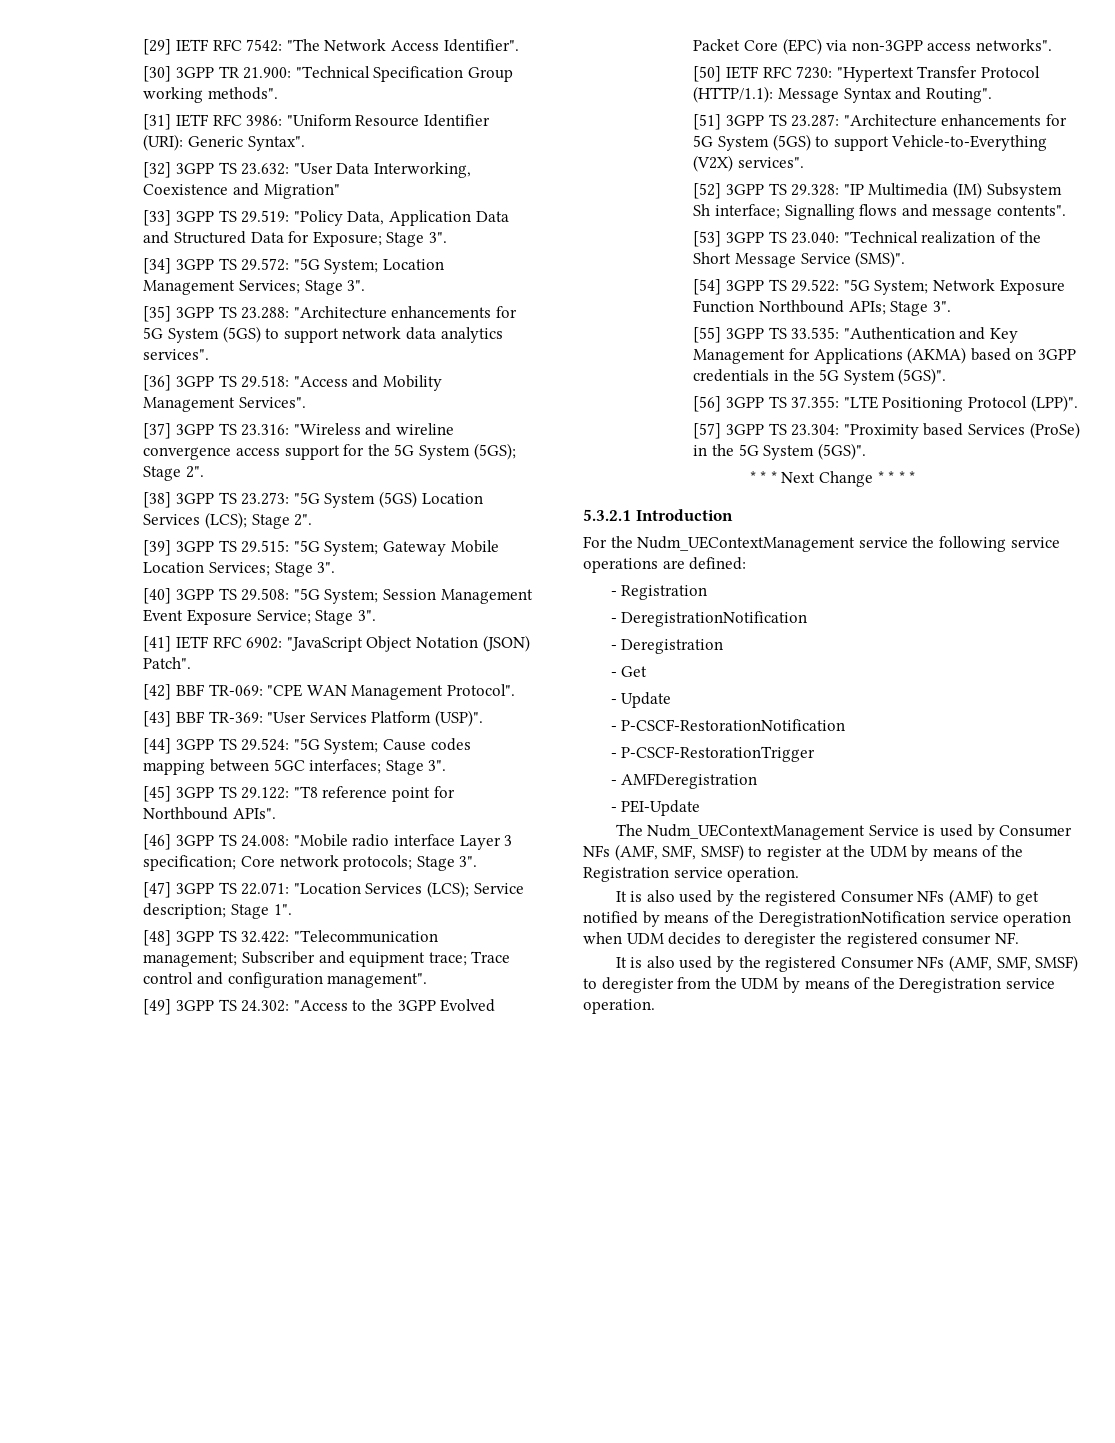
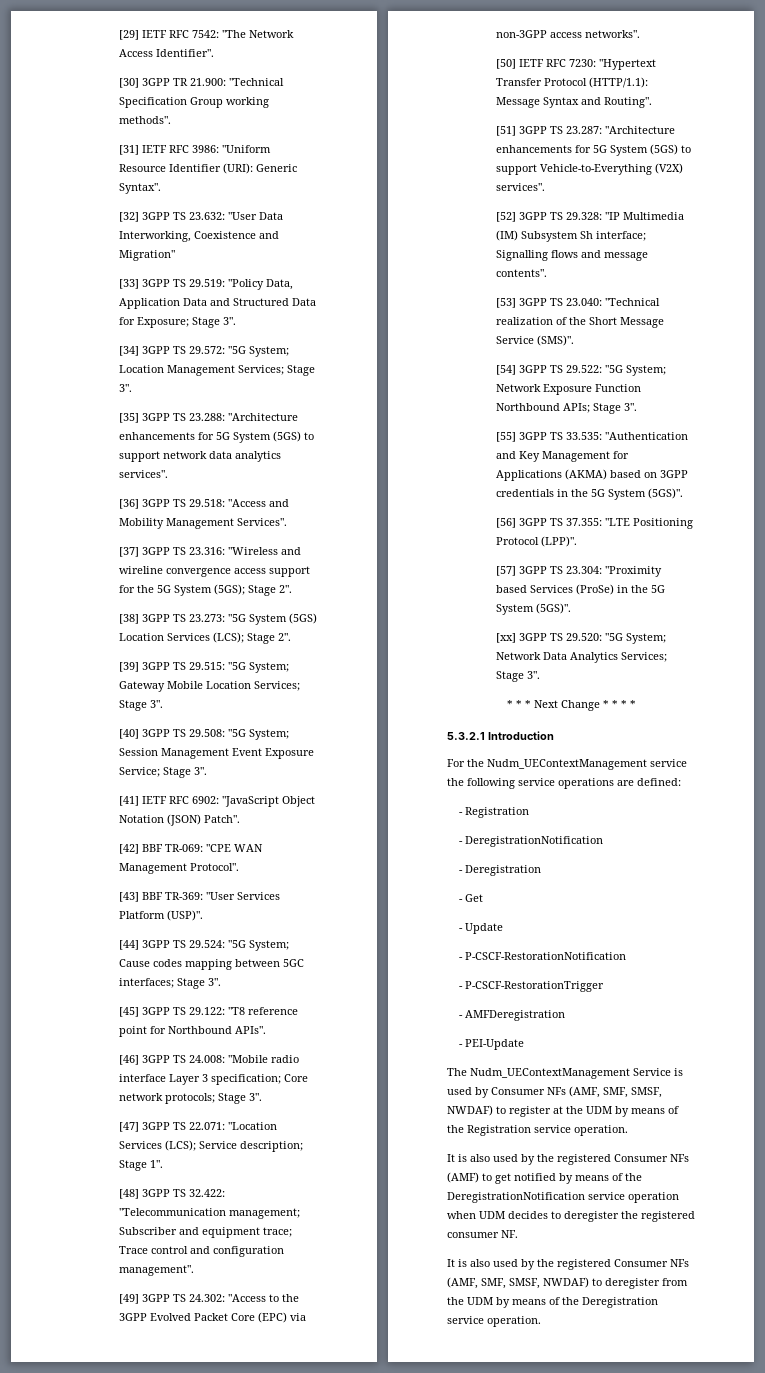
(866, 451) none -> [496,633,667,644] [496,652,668,663] [496,671,541,682] // [xx] 3GPP TS 29.520: "5G System; Network Data Analytics Services; Stage 3".
[700,844,744,861] SMSF) -> [631,1087,662,1098] [447,1105,493,1116] SMSF, NWDAF)
[1035,955,1079,972] SMSF) -> [509,1277,589,1289] SMSF, NWDAF)

